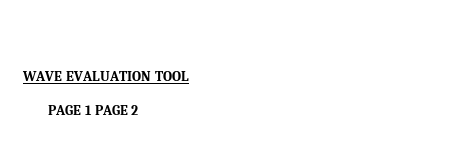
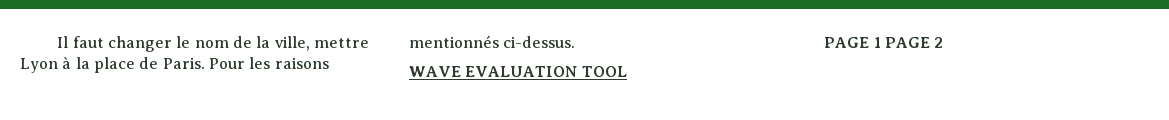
(22, 76) none -> [57,36,369,52] [20,56,329,73] [409,35,576,48] Il faut changer le nom de la ville, mettre Lyon à la place de Paris. Pour les raisons mentionnés ci-dessus. //

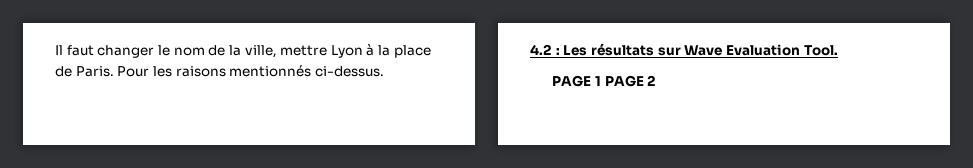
[409,66,627,77] WAVE EVALUATION TOOL -> [530,43,838,56] 4.2 : Les résultats sur Wave Evaluation Tool.

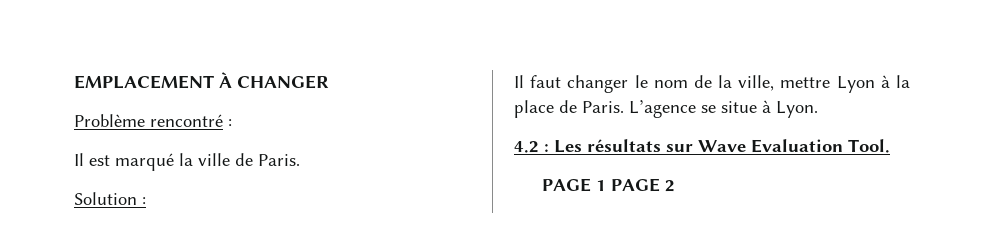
(55, 50) none -> [74,72,329,89] [74,114,232,127] [74,153,300,171] [74,192,146,205] EMPLACEMENT À CHANGER // Problème rencontré : // Il est marqué la ville de Paris. // Solution : //
[117,65,384,77] Pour les raisons mentionnés ci-dessus. -> [629,100,818,118] L’agence se situe à Lyon.

